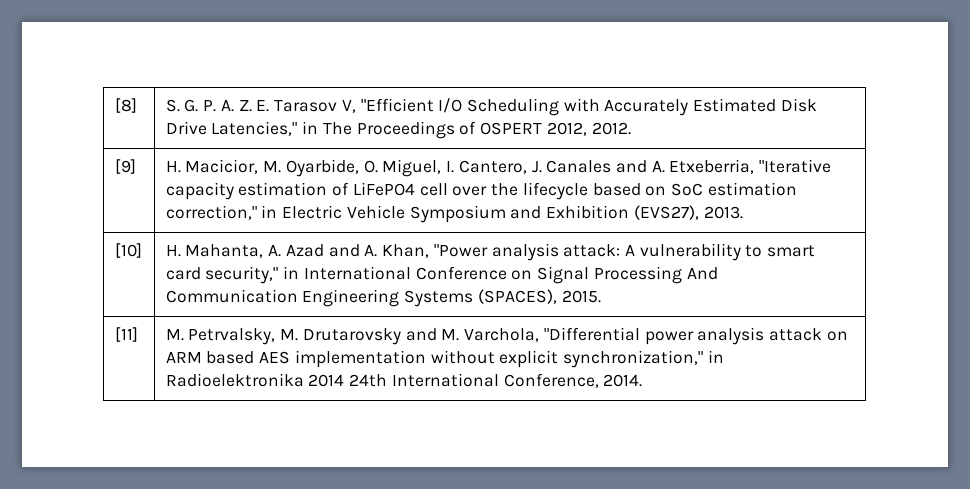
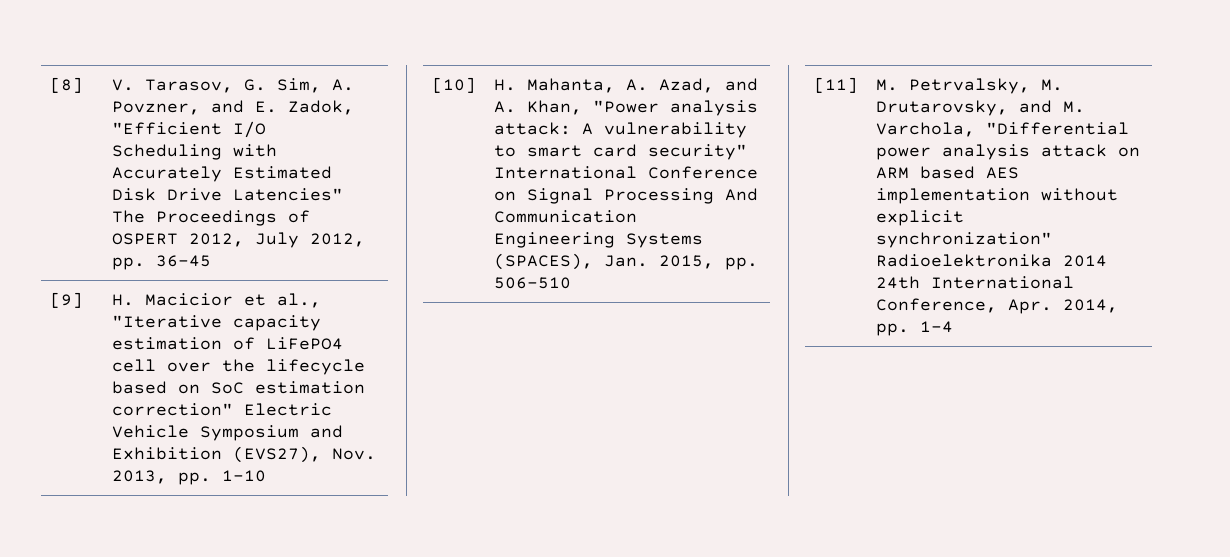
[165,99,356,113] S. G. P. A. Z. E. Tarasov V, -> [111,78,354,93] [111,100,354,115] V. Tarasov, G. Sim, A. Povzner, and E. Zadok,
[211,121,319,136] Latencies," in -> [232,188,343,201] Latencies"
[591,122,631,135] [114,159,136,174] [165,159,755,177] 2012. // [9] | H. Macicior, M. Oyarbide, O. Miguel, I. Cantero, J. Canales and A. Etxeberria, -> [254,232,365,248] [111,255,211,270] [49,292,83,308] [111,293,321,308] July 2012, pp. 36-45 // [9] | H. Macicior et al.,
[165,205,278,220] correction," in -> [111,403,233,416] correction"
[703,206,743,219] 2013. -> [331,448,376,460] [111,470,266,485] Nov. 2013, pp. 1-10
[285,244,324,257] Azad -> [658,78,714,93] Azad,
[205,266,300,284] security," in -> [647,144,747,160] security"
[561,290,601,303] 2015. -> [603,255,758,270] [493,277,571,289] Jan. 2015, pp. 506-510
[302,328,401,345] Drutarovsky -> [875,100,1008,116] Drutarovsky,
[563,350,724,368] synchronization," in -> [875,232,1052,248] synchronization"
[603,374,643,387] 2014. -> [1007,299,1118,314] [875,321,953,336] Apr. 2014, pp. 1-4

